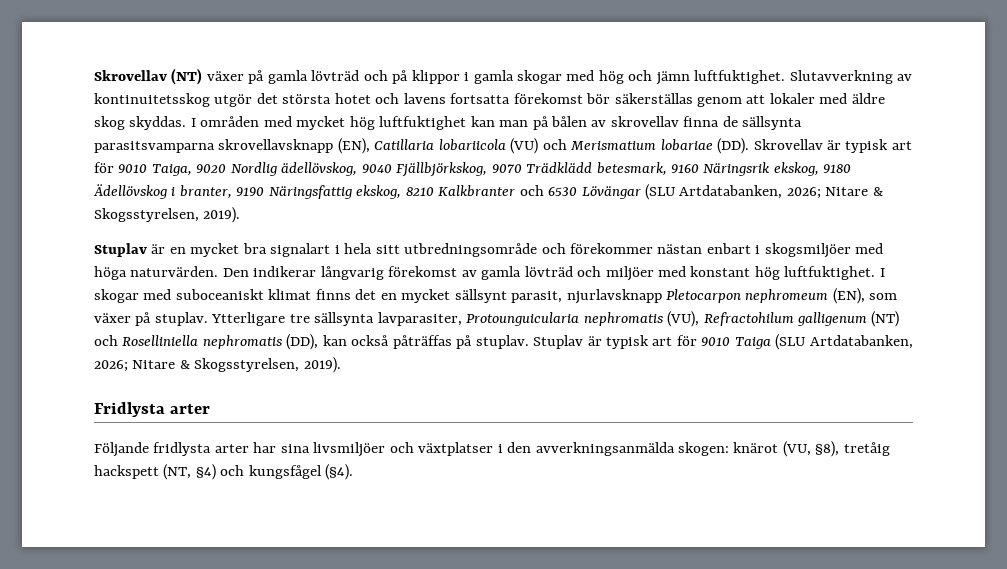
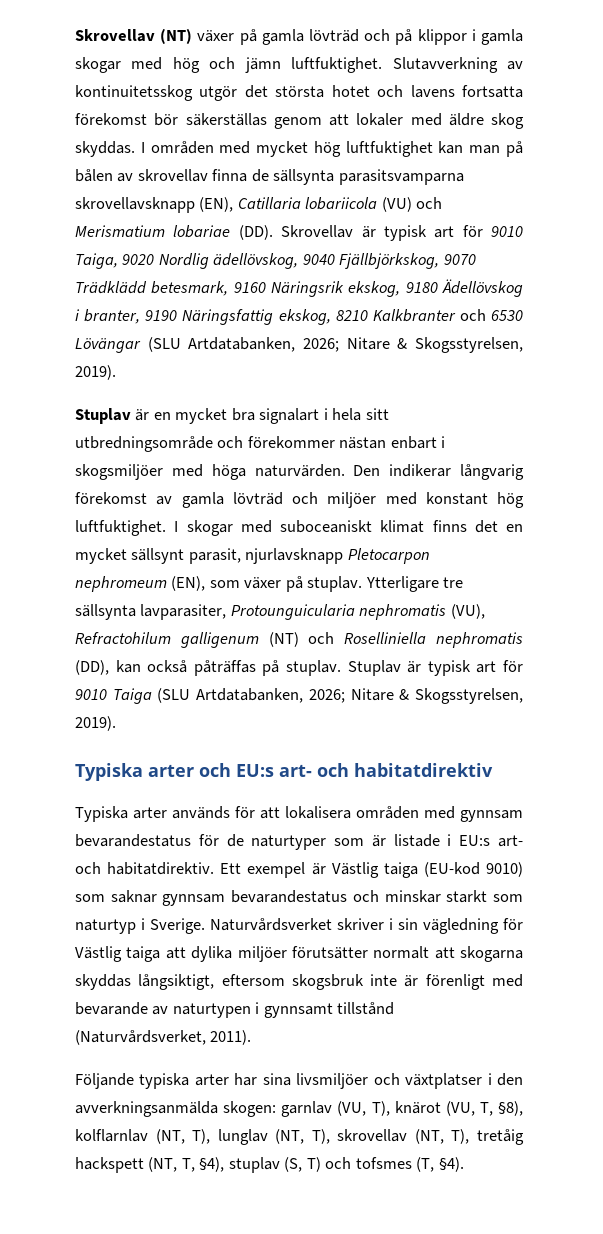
[94,402,211,417] Fridlysta arter -> [75,763,493,781] [75,806,523,822] [75,834,523,850] [75,862,523,878] [75,890,523,906] [75,918,523,934] [75,946,523,962] [75,974,523,990] [75,1002,395,1018] [75,1030,252,1045] Typiska arter och EU:s art- och habitatdirektiv // Typiska arter används för att lokalisera områden med gynnsam bevarandestatus för de naturtyper som är listade i EU:s art- och habitatdirektiv. Ett exempel är Västlig taiga (EU-kod 9010) som saknar gynnsam bevarandestatus och minskar starkt som naturtyp i Sverige. Naturvårdsverket skriver i sin vägledning för Västlig taiga att dylika miljöer förutsätter normalt att skogarna skyddas långsiktigt, eftersom skogsbruk inte är förenligt med bevarande av naturtypen i gynnsamt tillstånd (Naturvårdsverket, 2011).
[153,442,212,456] fridlysta -> [139,1073,190,1089] typiska
[733,441,890,457] [94,464,354,480] knärot (VU, §8), tretåig hackspett (NT, §4) och kungsfågel (§4). -> [281,1101,523,1117] [75,1129,524,1145] [75,1157,464,1173] garnlav (VU, T), knärot (VU, T, §8), kolflarnlav (NT, T), lunglav (NT, T), skrovellav (NT, T), tretåig hackspett (NT, T, §4), stuplav (S, T) och tofsmes (T, §4).

